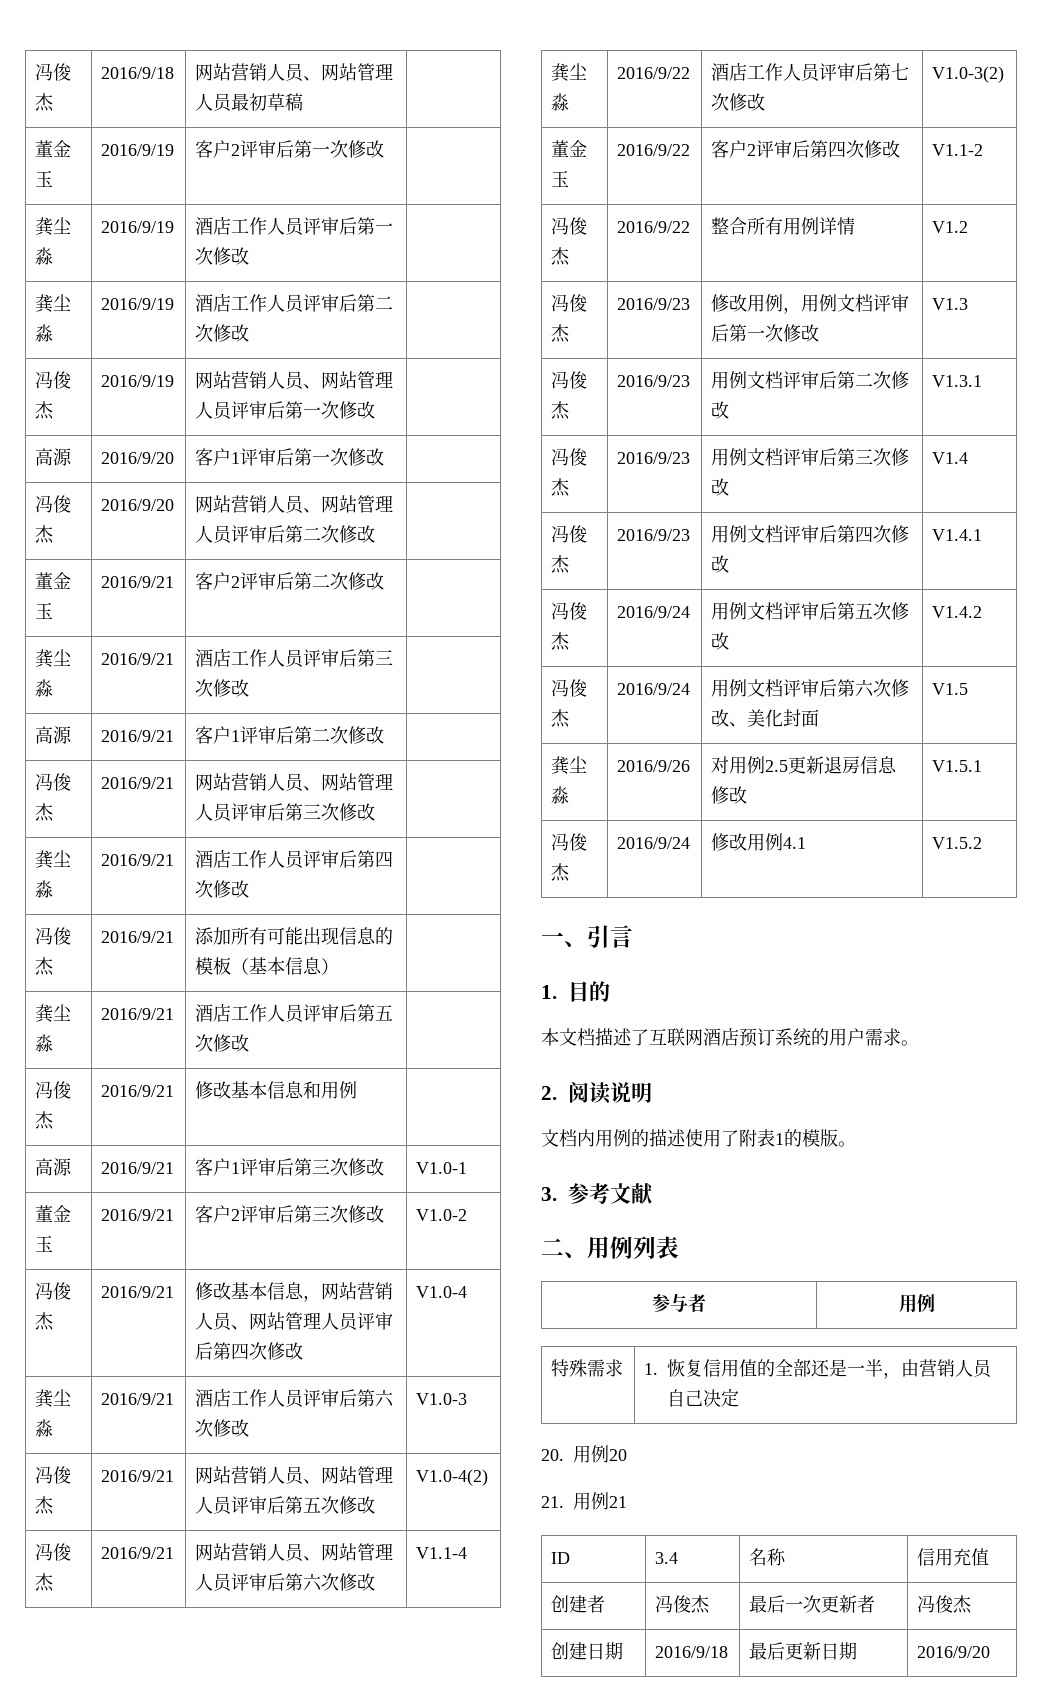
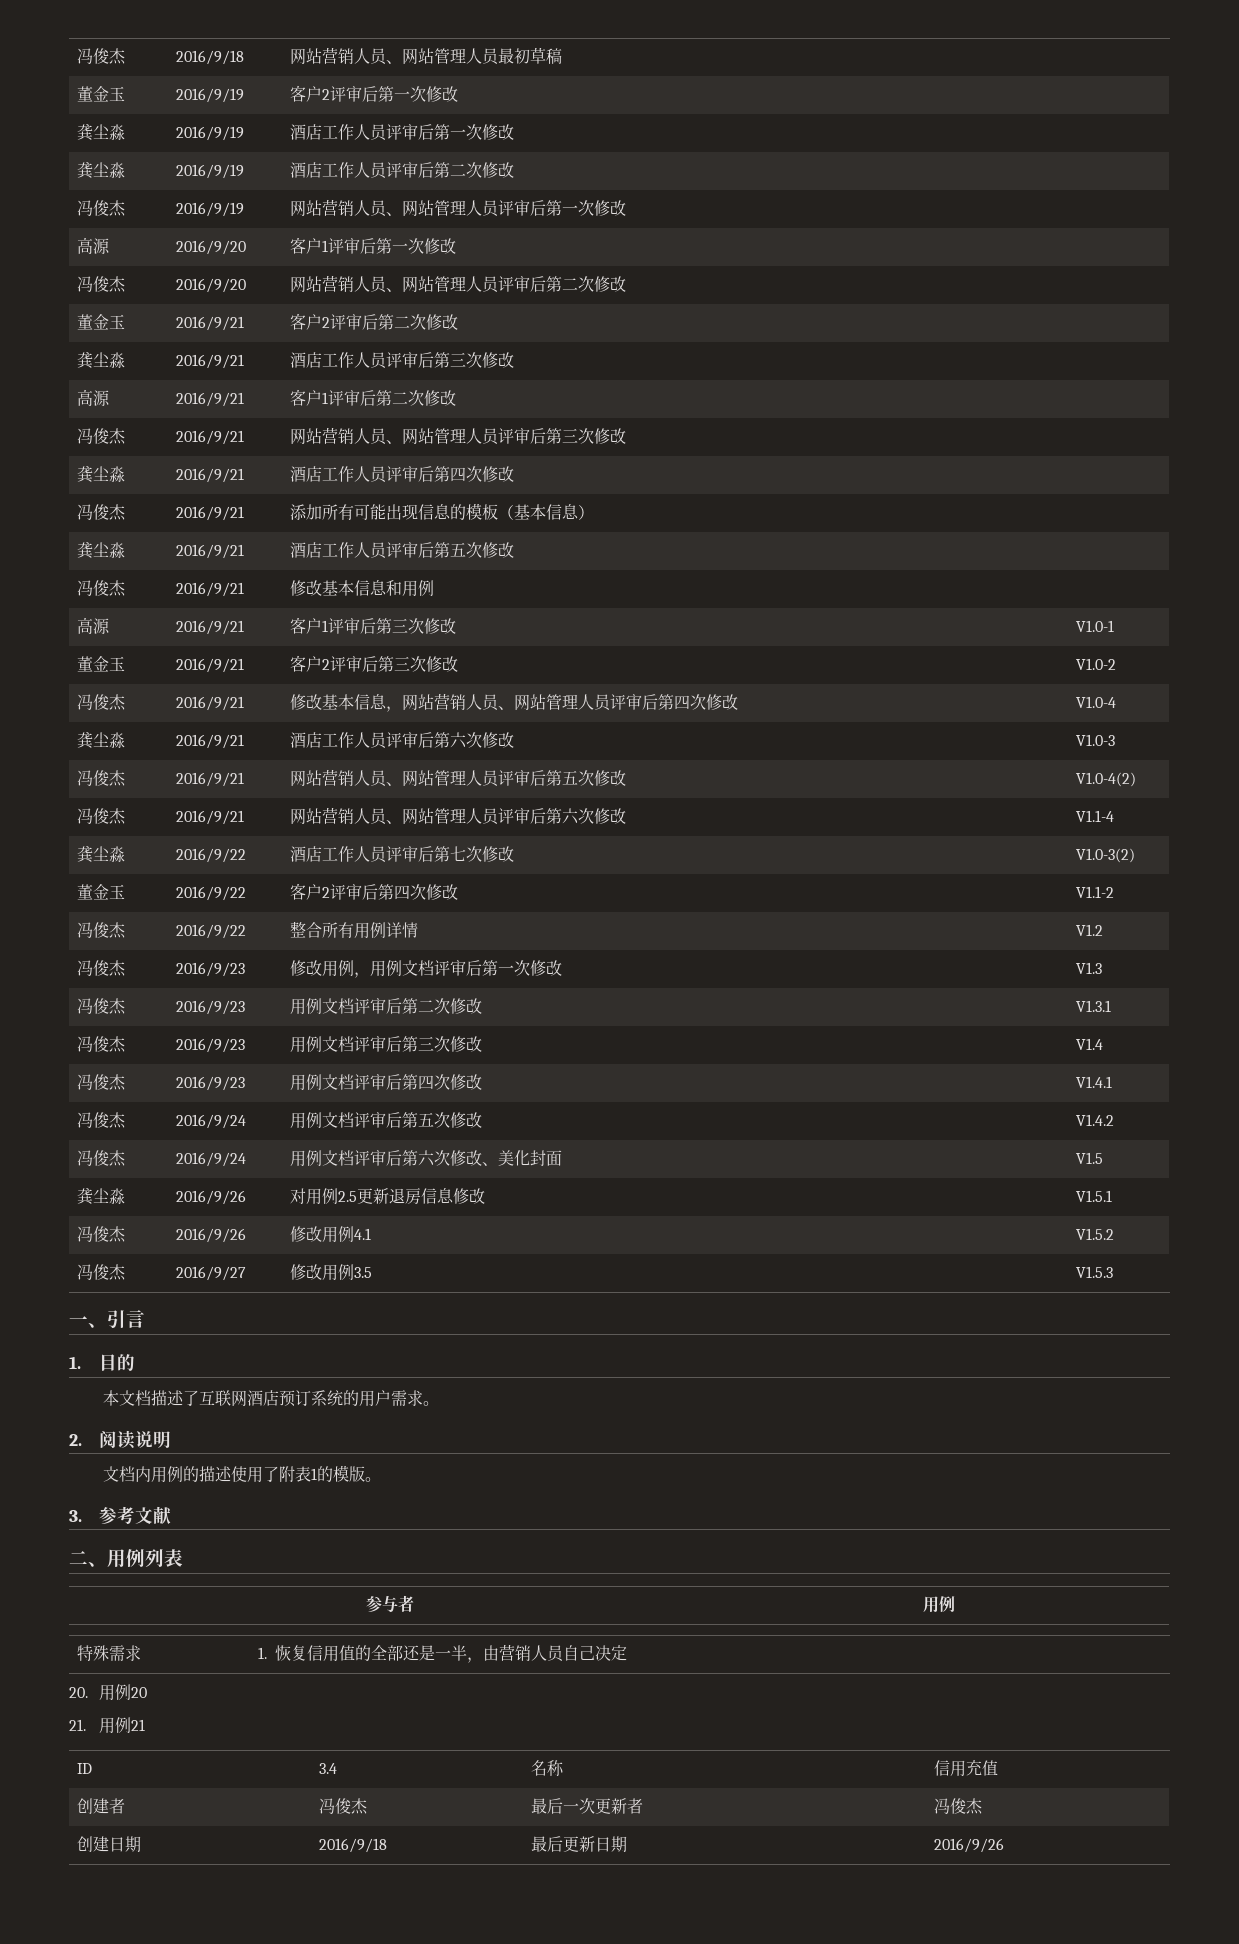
[617,837,691,849] 2016/9/24 -> [176,1228,247,1243] 2016/9/26
(983, 843) none -> [77,1264,127,1281] [176,1266,247,1281] [290,1264,373,1281] [1076,1266,1114,1278] // 冯俊杰 | 2016/9/27 | 修改用例3.5 | V1.5.3
[917,1646,991,1658] 2016/9/20 -> [934,1838,1005,1853] 2016/9/26

